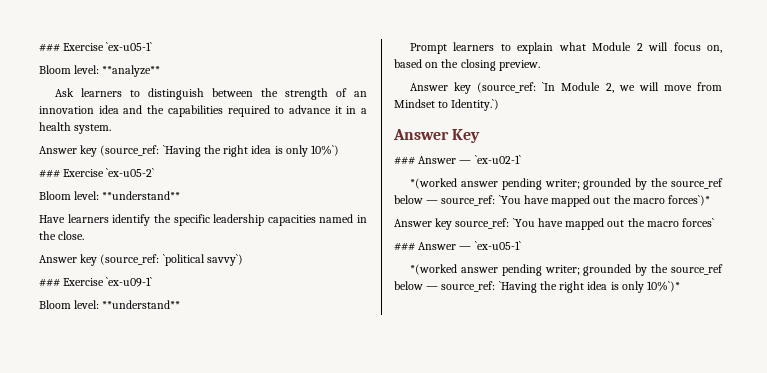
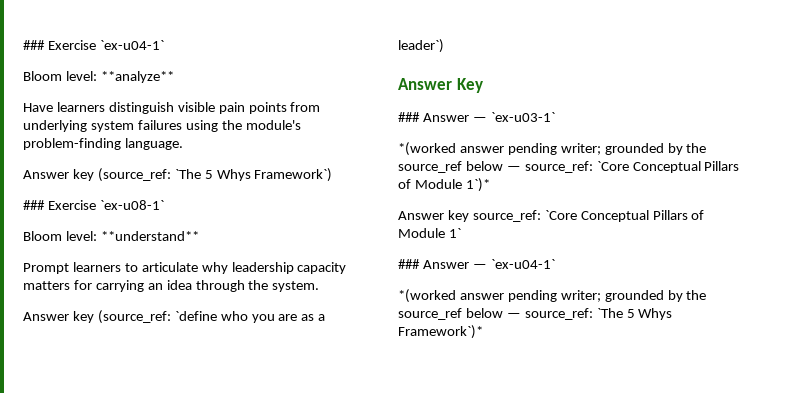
[39,42,153,52] ### Exercise `ex-u05-1` -> [23,40,164,50] ### Exercise `ex-u04-1`
[54,88,367,100] [39,105,367,117] [39,122,112,134] [39,145,340,157] [39,168,155,178] [39,191,181,200] [39,214,367,226] [39,231,85,240] [39,254,243,266] [39,277,153,287] Ask learners to distinguish between the strength of an innovation idea and the capabilities required to advance it in a health system. // Answer key (source_ref: `Having the right idea is only 10%`) // ### Exercise `ex-u05-2` // Bloom level: **understand** // Have learners identify the specific leadership capacities named in the close. // Answer key (source_ref: `political savvy`) // ### Exercise `ex-u09-1` -> [23,102,321,114] [23,120,301,132] [23,138,183,150] [23,168,333,182] [23,200,164,210] Have learners distinguish visible pain points from underlying system failures using the module's problem-finding language. // Answer key (source_ref: `The 5 Whys Framework`) // ### Exercise `ex-u08-1`
[517,42,722,54] [394,59,540,71] [409,82,722,94] [394,99,500,111] explain what Module 2 will focus on, based on the closing preview. // Answer key (source_ref: `In Module 2, we will move from Mindset to Identity.`) -> [141,262,347,274] [23,280,320,292] [23,310,326,324] [398,39,444,53] articulate why leadership capacity matters for carrying an idea through the system. // Answer key (source_ref: `define who you are as a leader`)
[474,155,521,164] `ex-u02-1` -> [490,112,555,122] `ex-u03-1`
[498,195,711,207] [394,218,715,230] [394,241,521,251] `You have mapped out the macro forces`)* // Answer key source_ref: `You have mapped out the macro forces` // ### Answer — `ex-u05-1` -> [596,161,740,173] [398,178,490,192] [398,210,705,222] [398,228,461,238] [398,259,555,269] `Core Conceptual Pillars of Module 1`)* // Answer key source_ref: `Core Conceptual Pillars of Module 1` // ### Answer — `ex-u04-1`
[498,281,681,293] `Having the right idea is only 10%`)* -> [596,308,673,320] [398,325,483,339] `The 5 Whys Framework`)*

